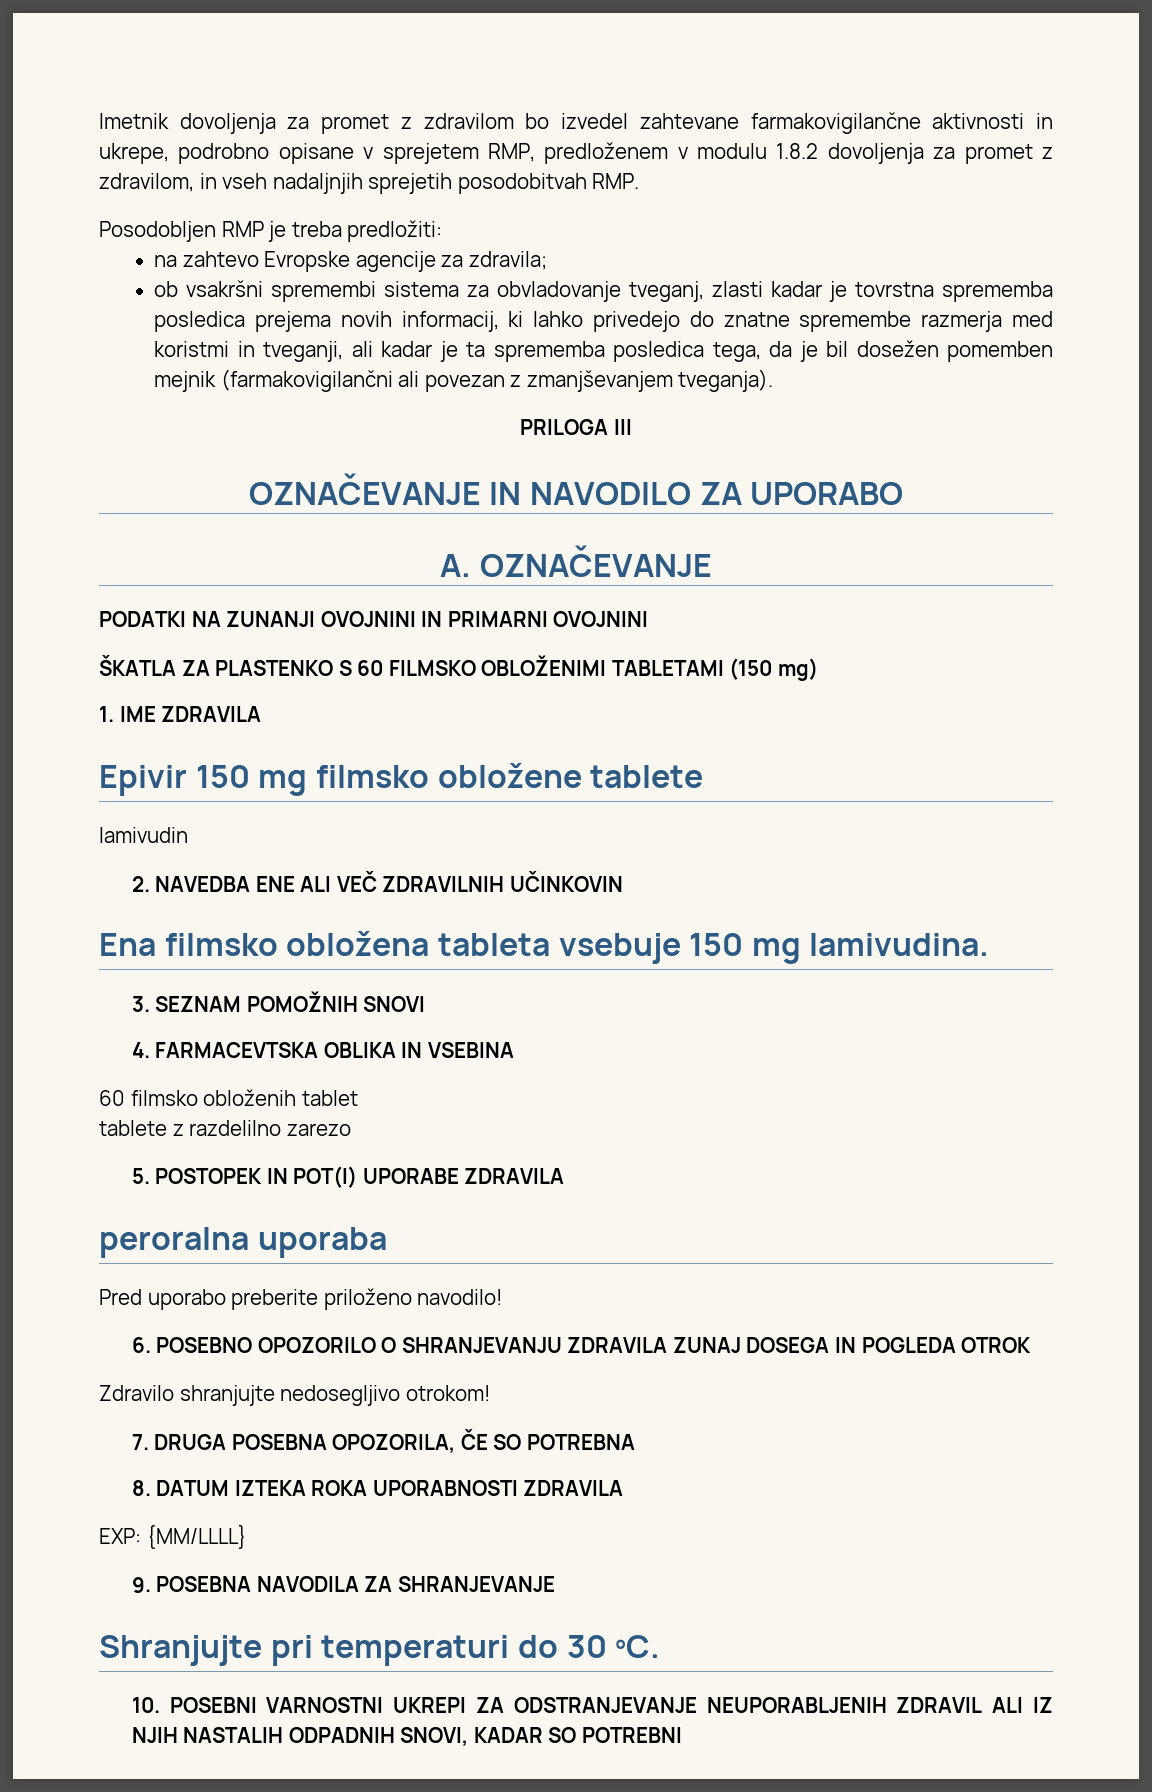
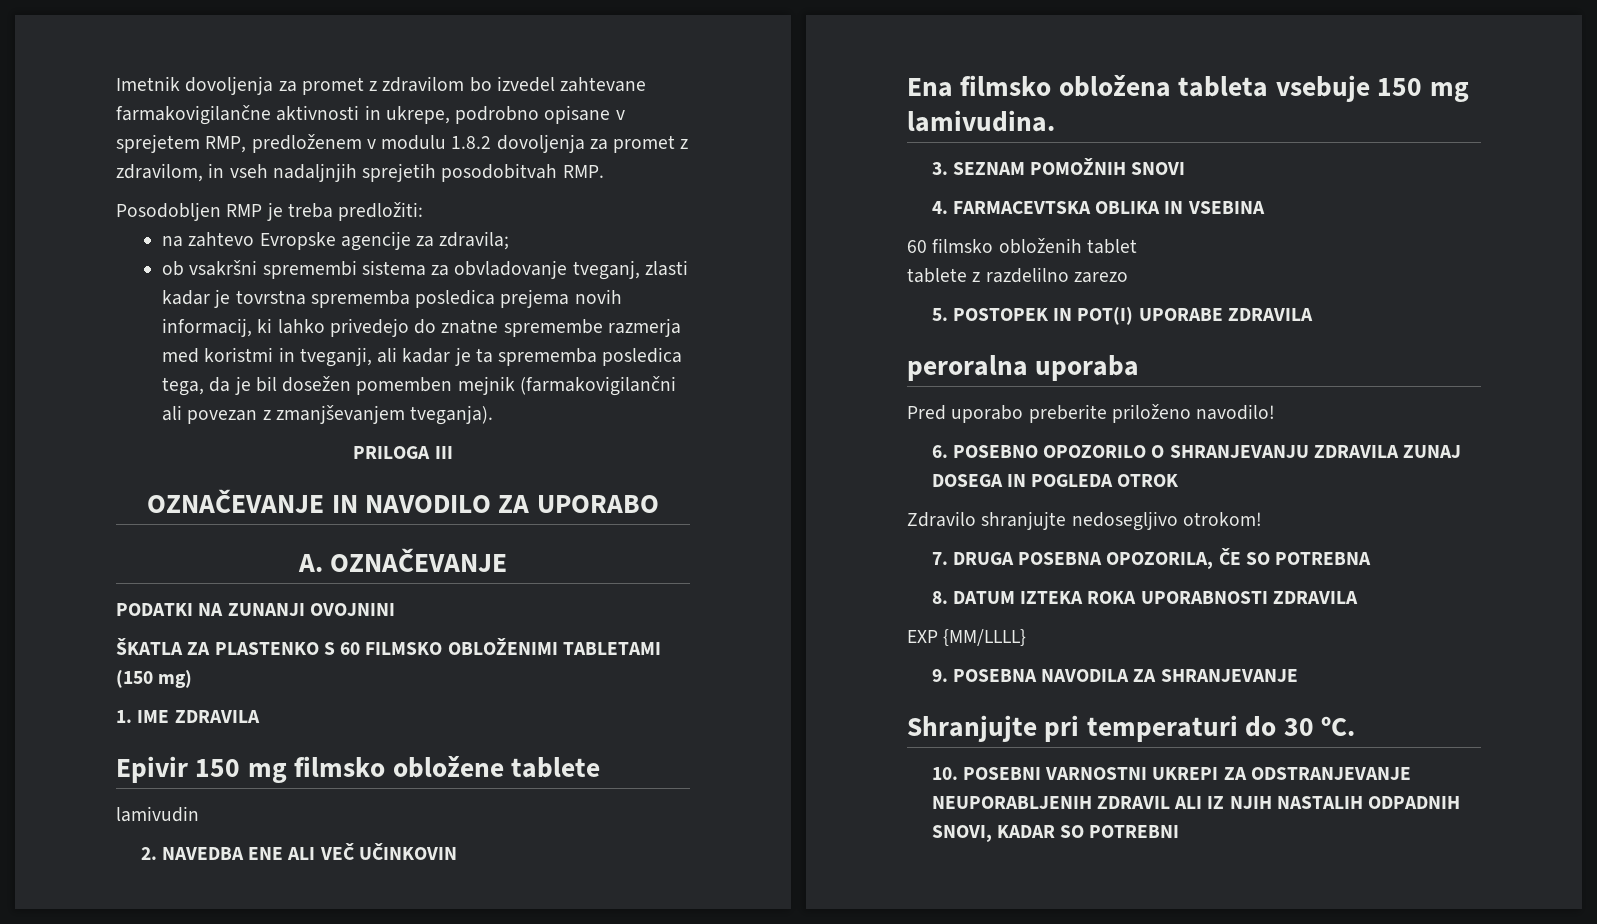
[421,611,649,627] IN PRIMARNI OVOJNINI -> (395, 609) none
[382,876,505,892] ZDRAVILNIH -> (354, 851) none
[99,1528,141,1544] EXP: -> [907,630,938,643] EXP

